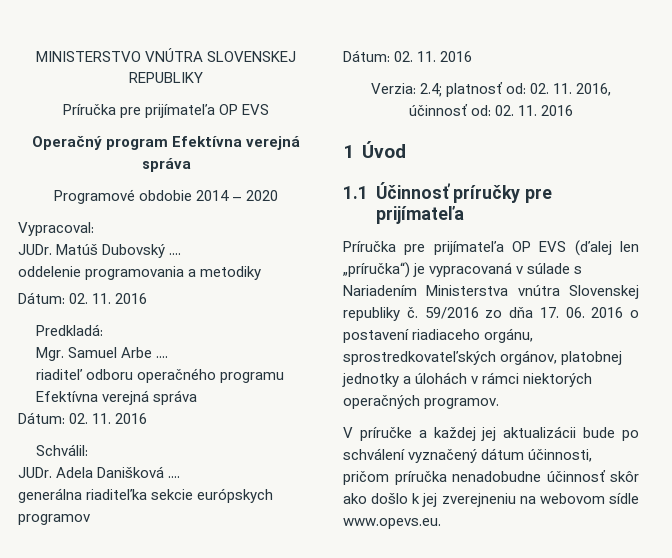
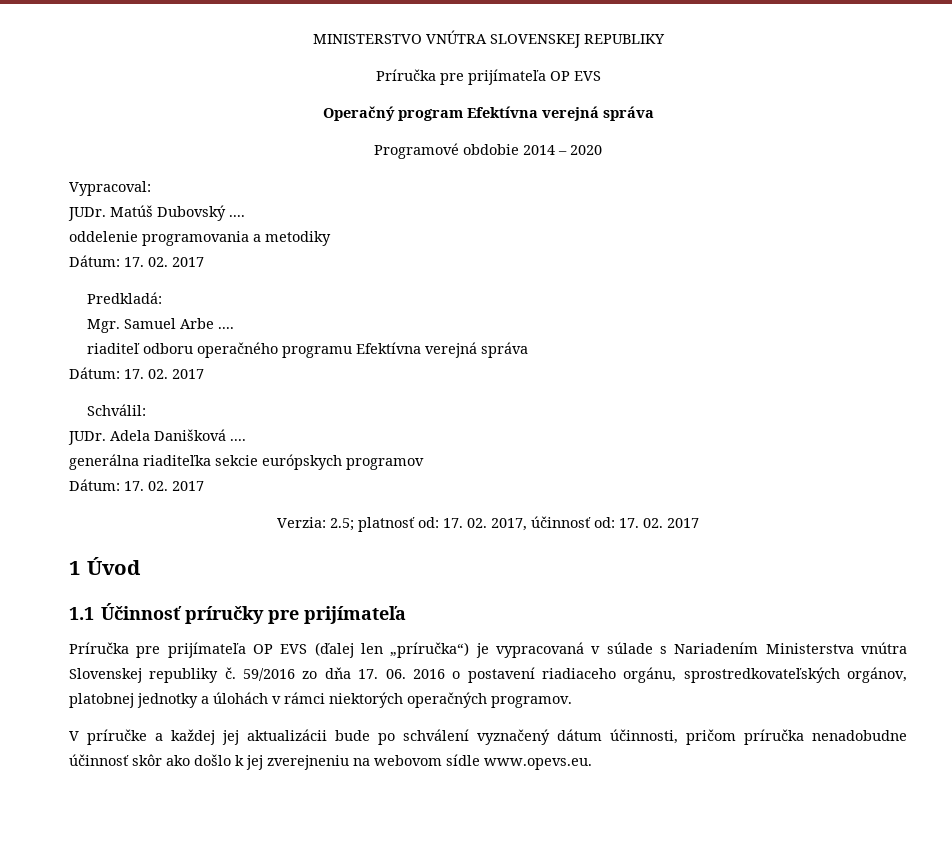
[69,293,148,304] 02. 11. 2016 -> [124,257,204,267] 17. 02. 2017
[69,413,148,424] 02. 11. 2016 -> [124,369,204,379] 17. 02. 2017
[394,51,473,62] 02. 11. 2016 -> [124,481,204,491] 17. 02. 2017
[419,83,442,97] 2.4; -> [330,518,354,531] 2.5;
[530,83,612,96] [408,104,574,116] 02. 11. 2016, účinnosť od: 02. 11. 2016 -> [443,516,699,531] 17. 02. 2017, účinnosť od: 17. 02. 2017

